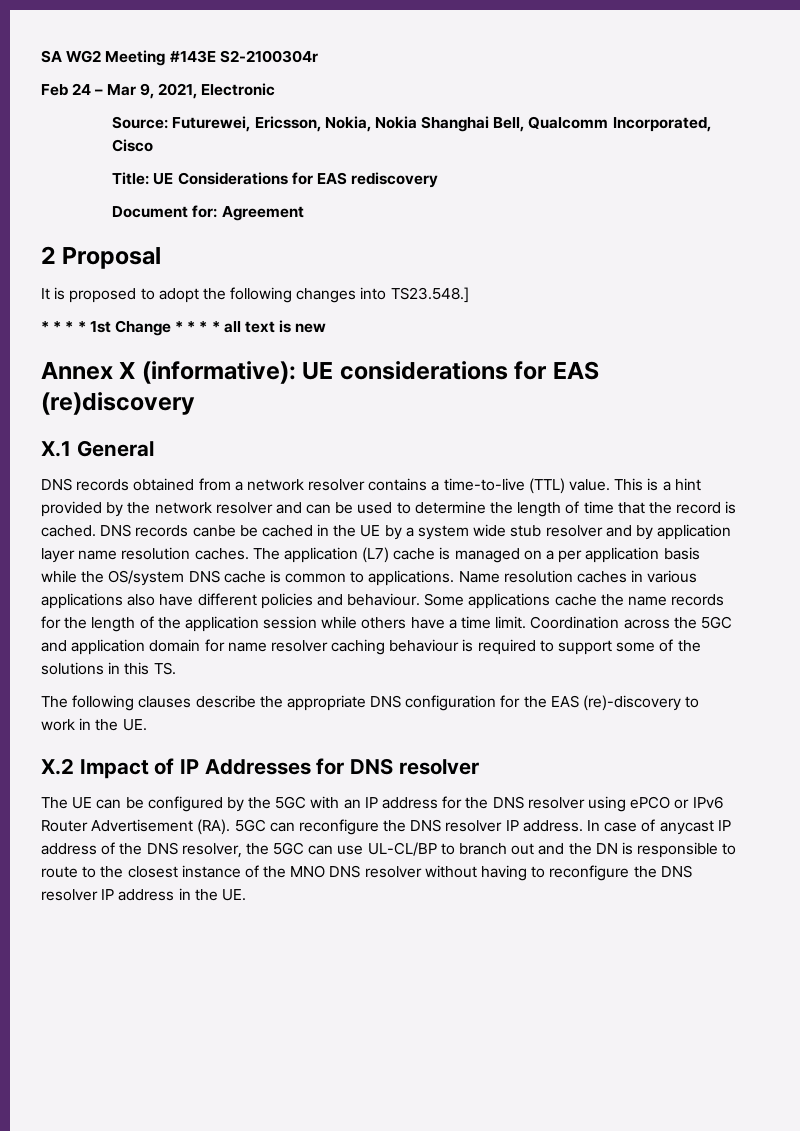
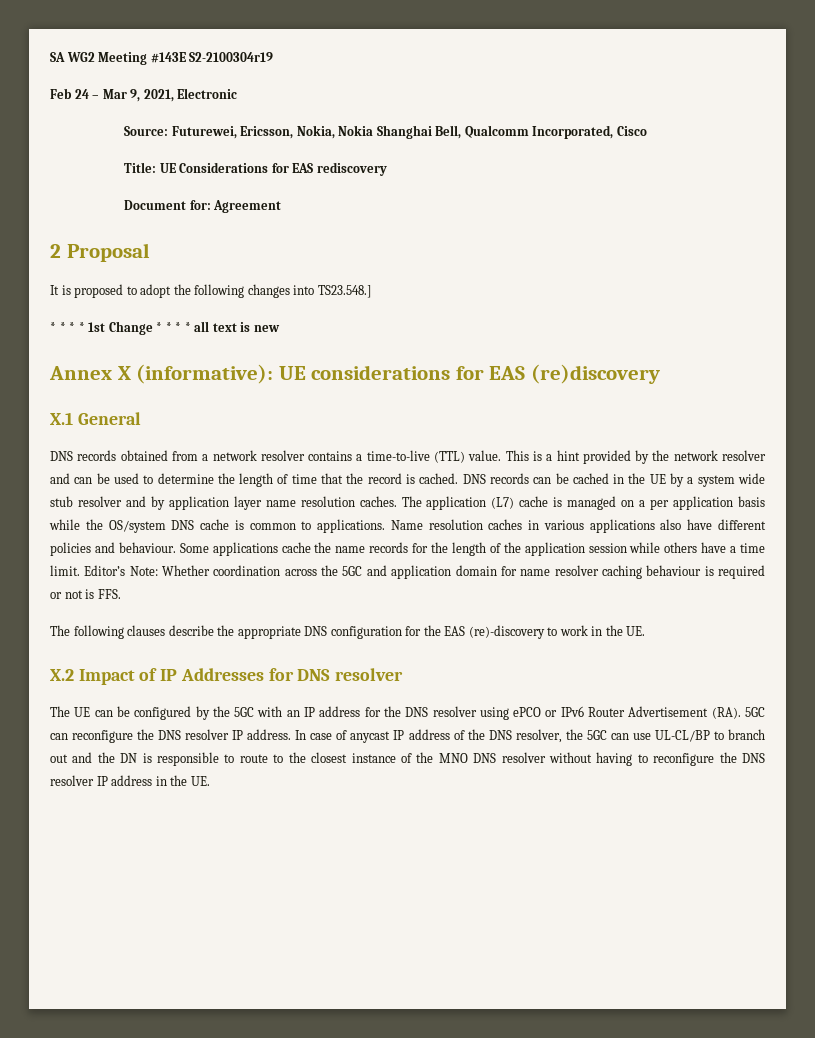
[219,50,318,63] S2-2100304r -> [189,52,274,62] S2-2100304r19
[192,525,236,537] canbe -> [533,477,552,484] can
[530,616,620,629] Coordination -> [84,565,281,576] Editor’s Note: Whether coordination
[539,639,701,655] [41,662,176,675] to support some of the solutions in this TS. -> [50,589,121,599] or not is FFS.

